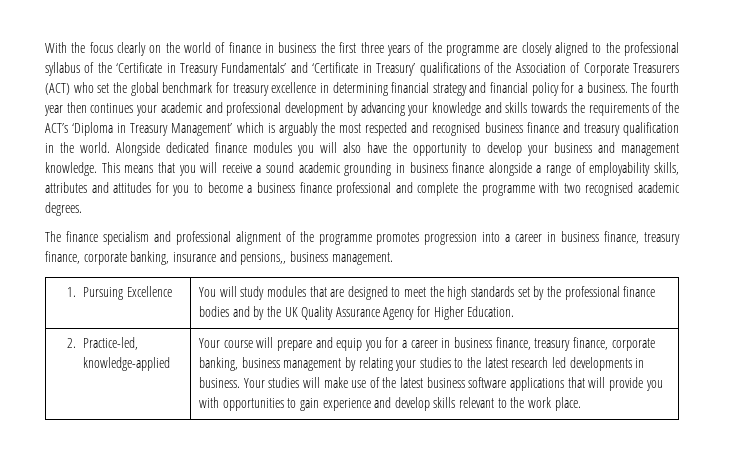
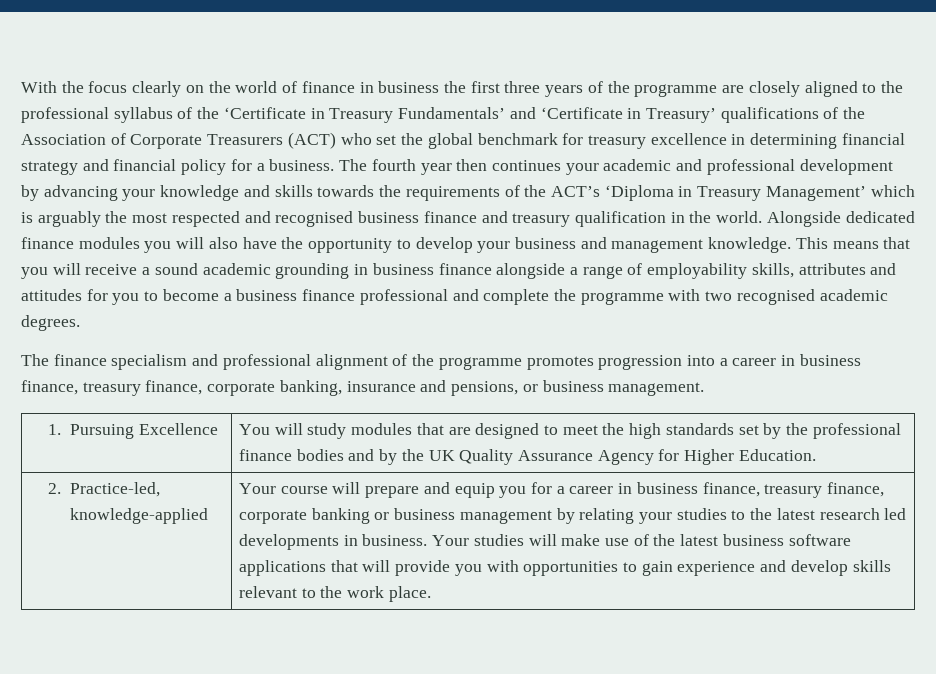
[240,252,287,265] pensions,, -> [451,381,538,396] pensions, or
[198,357,238,371] banking, -> [311,508,390,524] banking or

